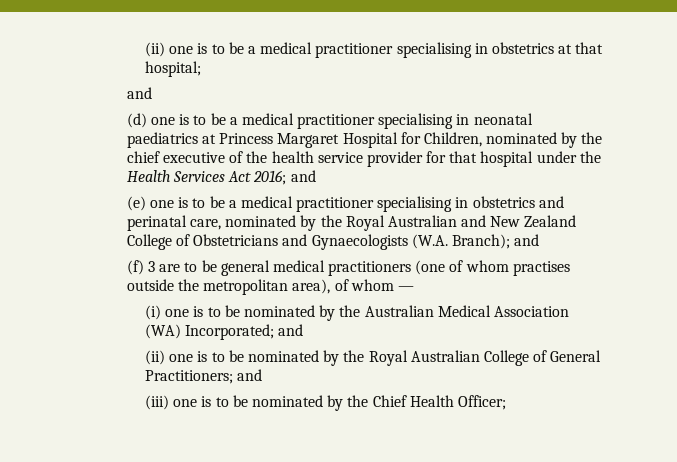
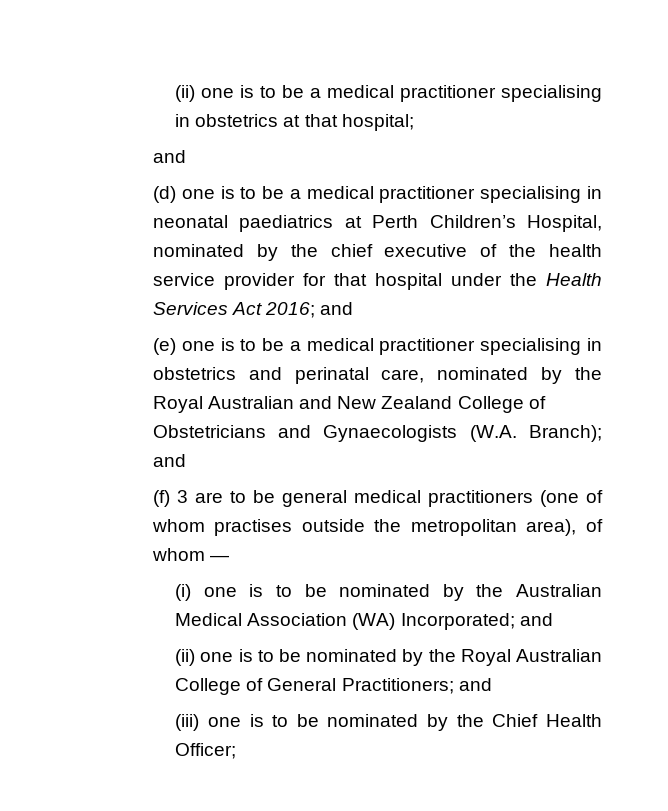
[219,132,482,148] Princess Margaret Hospital for Children, -> [372,215,602,232] Perth Children’s Hospital,

